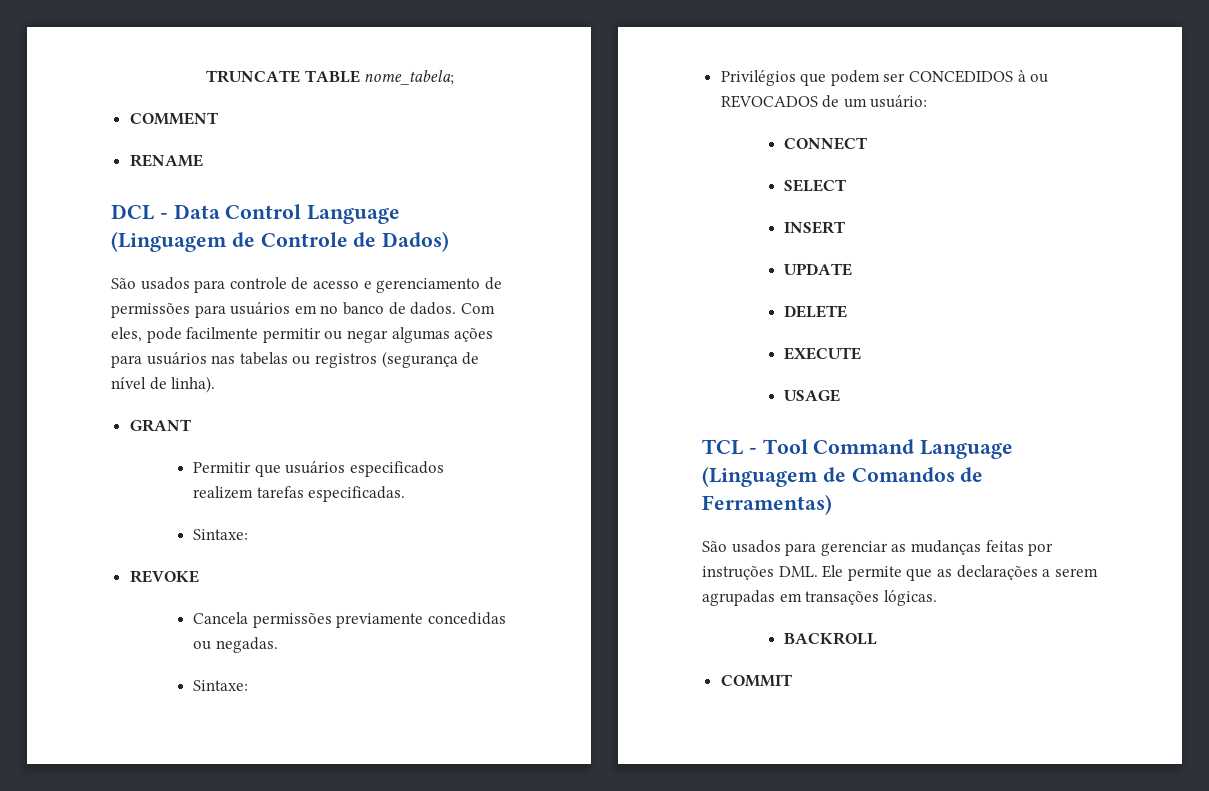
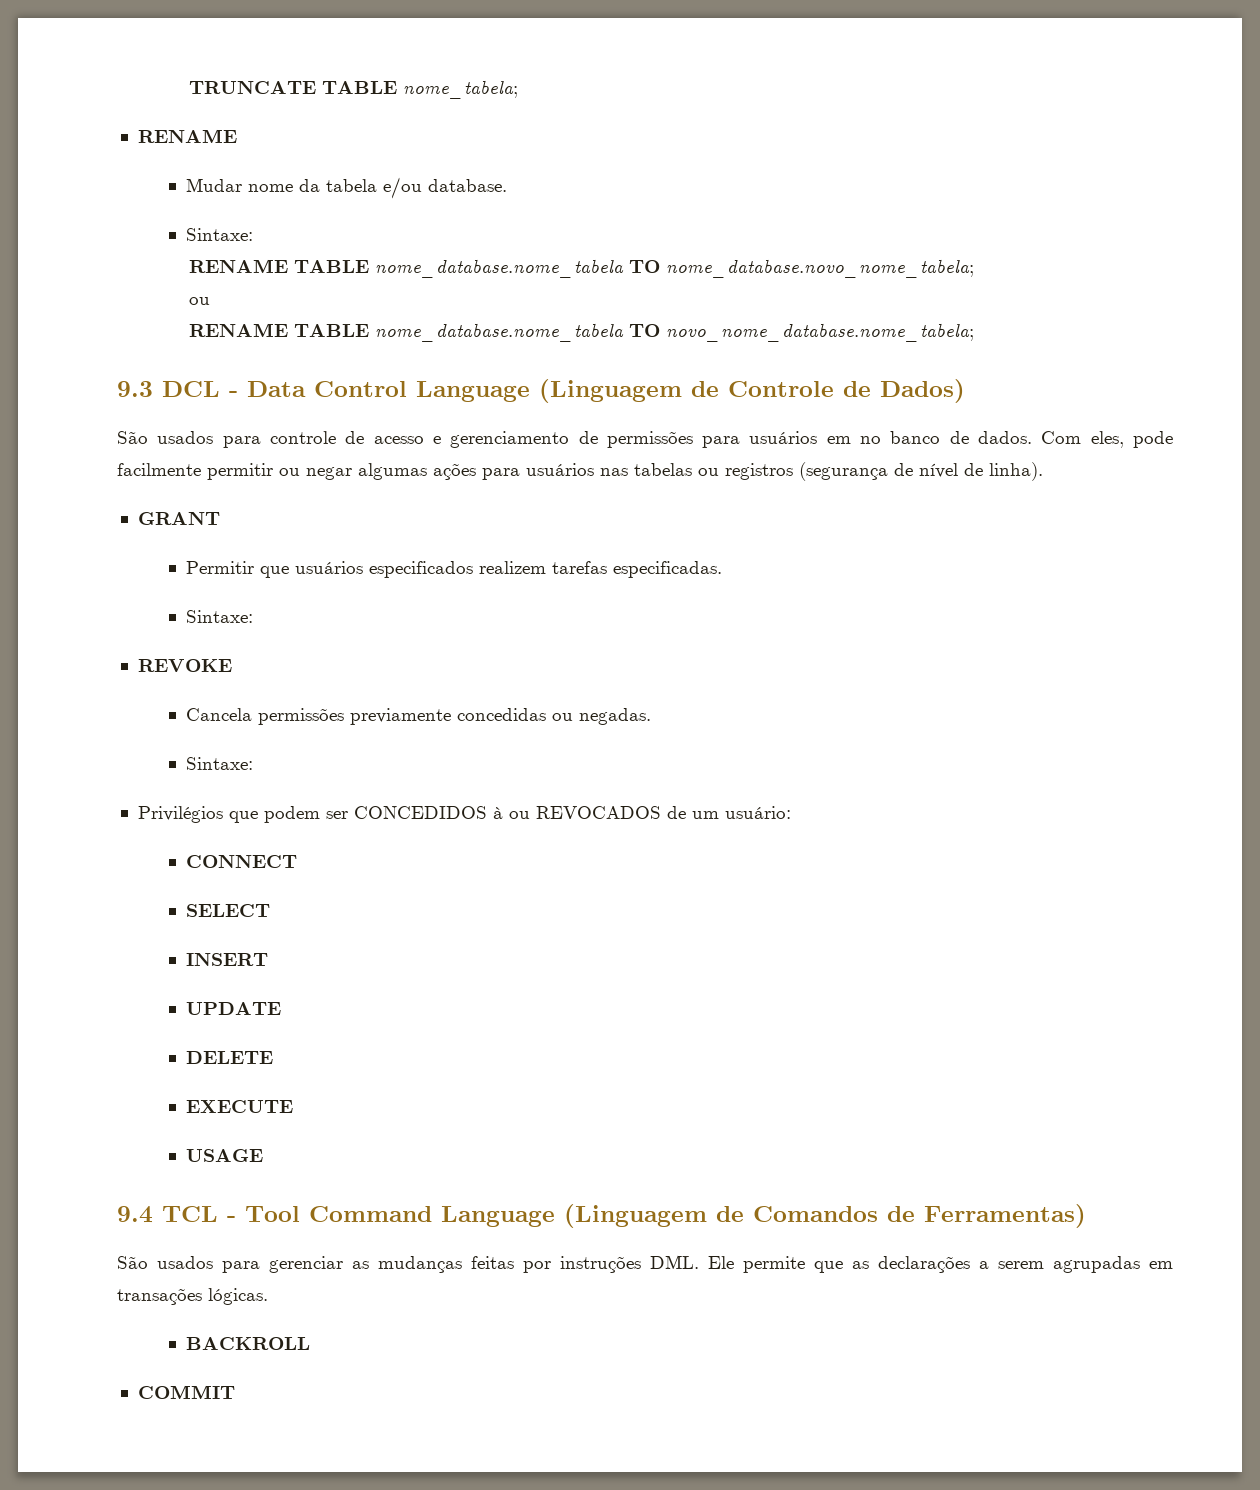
[129,112,218,125] [129,154,203,167] COMMENT // RENAME // -> [137,129,237,143] [185,177,507,199] [185,228,253,241] [188,259,974,278] [188,297,210,305] [188,323,974,342] [117,381,153,397] RENAME // Mudar nome da tabela e/ou database. // Sintaxe: // RENAME TABLE nome_database.nome_tabela TO nome_database.novo_nome_tabela; // ou // RENAME TABLE nome_database.nome_tabela TO novo_nome_database.nome_tabela; // 9.3
(841, 395) none -> [117,1206,153,1223] 9.4

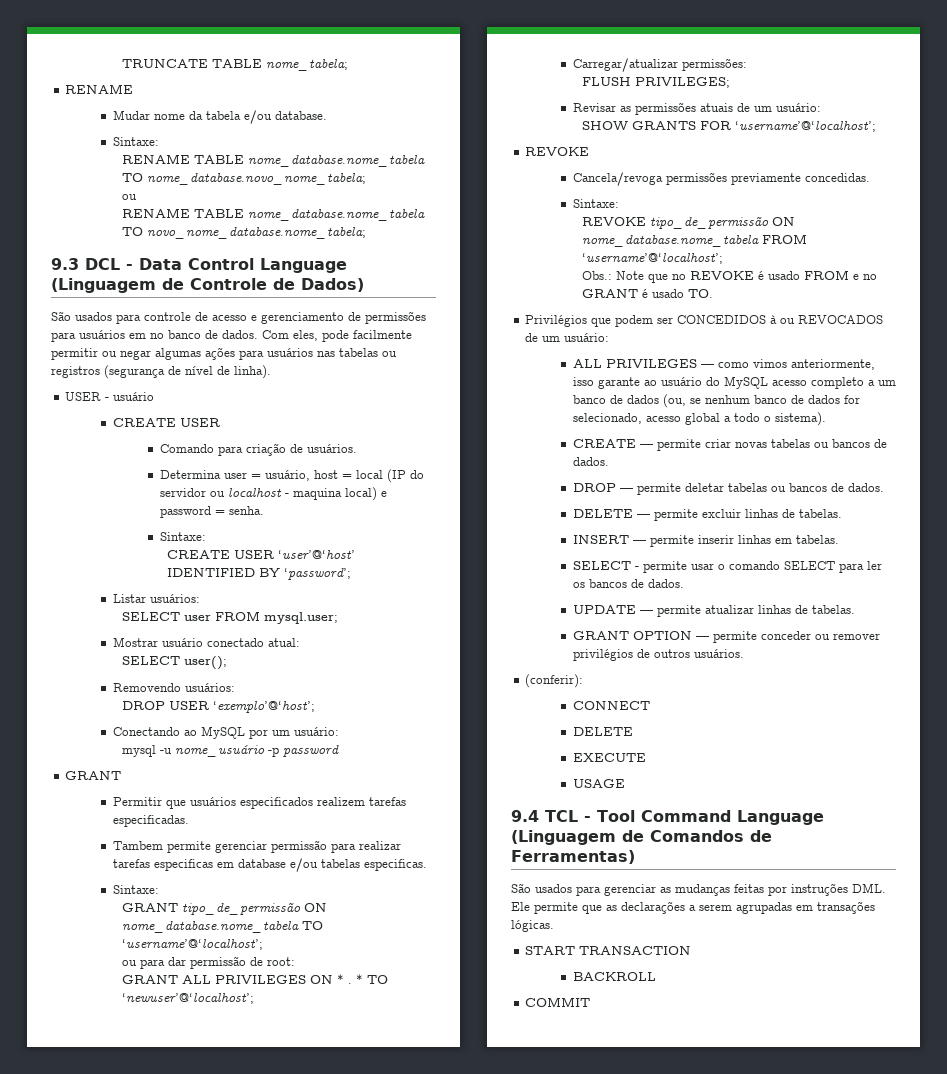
(1043, 471) none -> [65,392,155,401] [112,418,220,427] [159,443,357,456] [159,469,424,483] [159,487,387,501] [159,506,264,518] [159,532,206,541] [166,550,355,559] [166,568,351,580] [112,594,200,603] [121,611,338,624] [112,637,300,647] [121,656,227,670] [112,683,235,692] [121,701,315,713] [112,726,339,739] [121,745,339,757] // USER - usuário // CREATE USER // Comando para criação de usuários. // Determina user = usuário, host = local (IP do servidor ou localhost - maquina local) e password = senha. // Sintaxe: // CREATE USER ‘user’@‘host’ IDENTIFIED BY ‘password’; // Listar usuários: // SELECT user FROM mysql.user; // Mostrar usuário conectado atual: // SELECT user(); // Removendo usuários: // DROP USER ‘exemplo’@‘host’; // Conectando ao MySQL por um usuário: // mysql -u nome_usuário -p password
[185,610,253,623] [137,659,232,672] [185,708,651,725] [185,757,253,770] Sintaxe: // REVOKE // Cancela permissões previamente concedidas ou negadas. // Sintaxe: -> [112,840,401,853] [112,858,427,872] [112,885,159,894] [121,903,327,915] [121,921,323,933] [121,939,263,950] [121,956,295,969] [121,974,388,984] [121,993,254,1004] [572,58,747,72] [581,77,730,88] [572,102,821,115] [581,121,876,132] [525,147,590,156] [572,172,870,186] [572,199,619,208] [581,217,795,229] [581,234,807,247] [581,253,723,264] [581,270,877,283] [581,289,713,298] Tambem permite gerenciar permissão para realizar tarefas especificas em database e/ou tabelas especificas. // Sintaxe: // GRANT tipo_de_permissão ON nome_database.nome_tabela TO ‘username’@‘localhost’; // ou para dar permissão de root: // GRANT ALL PRIVILEGES ON * . * TO ‘newuser’@‘localhost’; // Carregar/atualizar permissões: // FLUSH PRIVILEGES; // Revisar as permissões atuais de um usuário: // SHOW GRANTS FOR ‘username’@‘localhost’; // REVOKE // Cancela/revoga permissões previamente concedidas. // Sintaxe: // REVOKE tipo_de_permissão ON nome_database.nome_tabela FROM ‘username’@‘localhost’; // Obs.: Note que no REVOKE é usado FROM e no GRANT é usado TO.
[185,855,297,868] [185,904,270,917] [185,953,268,966] [185,1002,281,1015] CONNECT // SELECT // INSERT // UPDATE -> [572,359,875,370] [572,376,896,389] [572,394,860,408] [572,412,826,426] [572,439,887,451] [572,457,609,466] [572,483,884,495] [572,509,842,521] [572,535,839,547] [572,561,882,573] [572,579,684,588] [572,605,855,617] [572,631,880,643] [572,649,744,661] [525,674,584,688] [572,701,650,710] ALL PRIVILEGES — como vimos anteriormente, isso garante ao usuário do MySQL acesso completo a um banco de dados (ou, se nenhum banco de dados for selecionado, acesso global a todo o sistema). // CREATE — permite criar novas tabelas ou bancos de dados. // DROP — permite deletar tabelas ou bancos de dados. // DELETE — permite excluir linhas de tabelas. // INSERT — permite inserir linhas em tabelas. // SELECT - permite usar o comando SELECT para ler os bancos de dados. // UPDATE — permite atualizar linhas de tabelas. // GRANT OPTION — permite conceder ou remover privilégios de outros usuários. // (conferir): // CONNECT
(268, 1296) none -> [525,946,692,955] // START TRANSACTION

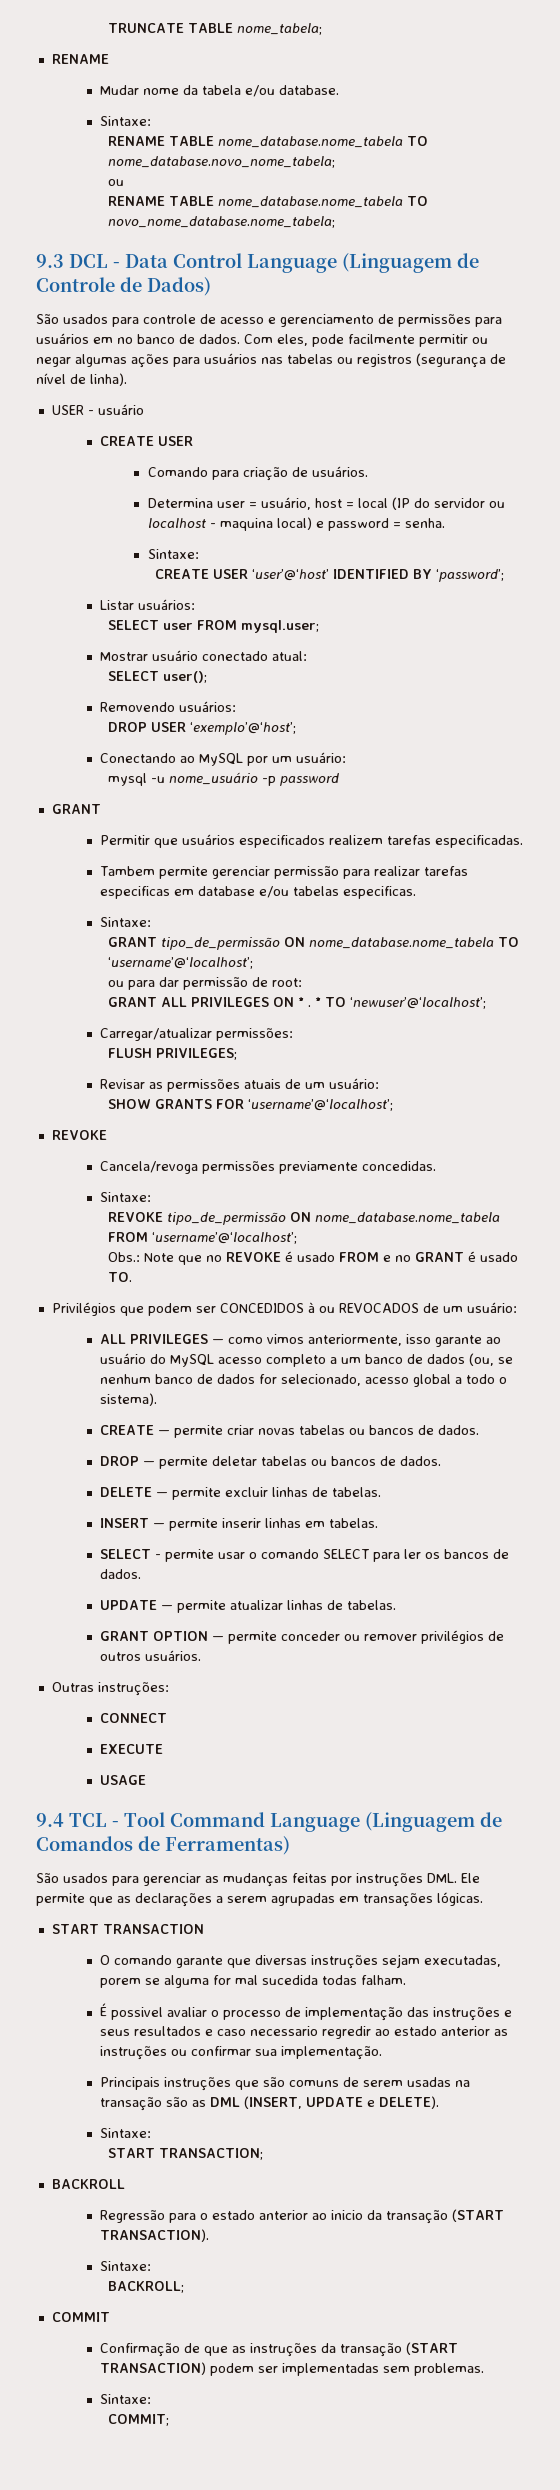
[525,674,584,688] (conferir): -> [51,1682,169,1696] Outras instruções:
[572,727,633,736] // DELETE -> (167, 1718) none
[572,972,656,981] [525,997,591,1007] BACKROLL // COMMIT -> [99,1954,501,1969] [99,1975,406,1988] [99,2003,512,2021] [99,2026,508,2039] [99,2046,382,2060] [99,2077,470,2091] [99,2096,439,2111] [99,2128,151,2138] [107,2148,263,2160] [51,2179,125,2189] [99,2209,504,2224] [99,2229,209,2242] [99,2261,151,2271] [107,2281,184,2293] [51,2312,110,2322] [99,2342,458,2357] [99,2362,484,2376] [99,2394,151,2404] [107,2414,169,2426] O comando garante que diversas instruções sejam executadas, porem se alguma for mal sucedida todas falham. // É possivel avaliar o processo de implementação das instruções e seus resultados e caso necessario regredir ao estado anterior as instruções ou confirmar sua implementação. // Principais instruções que são comuns de serem usadas na transação são as DML (INSERT, UPDATE e DELETE). // Sintaxe: // START TRANSACTION; // BACKROLL // Regressão para o estado anterior ao inicio da transação (START TRANSACTION). // Sintaxe: // BACKROLL; // COMMIT // Confirmação de que as instruções da transação (START TRANSACTION) podem ser implementadas sem problemas. // Sintaxe: // COMMIT;

